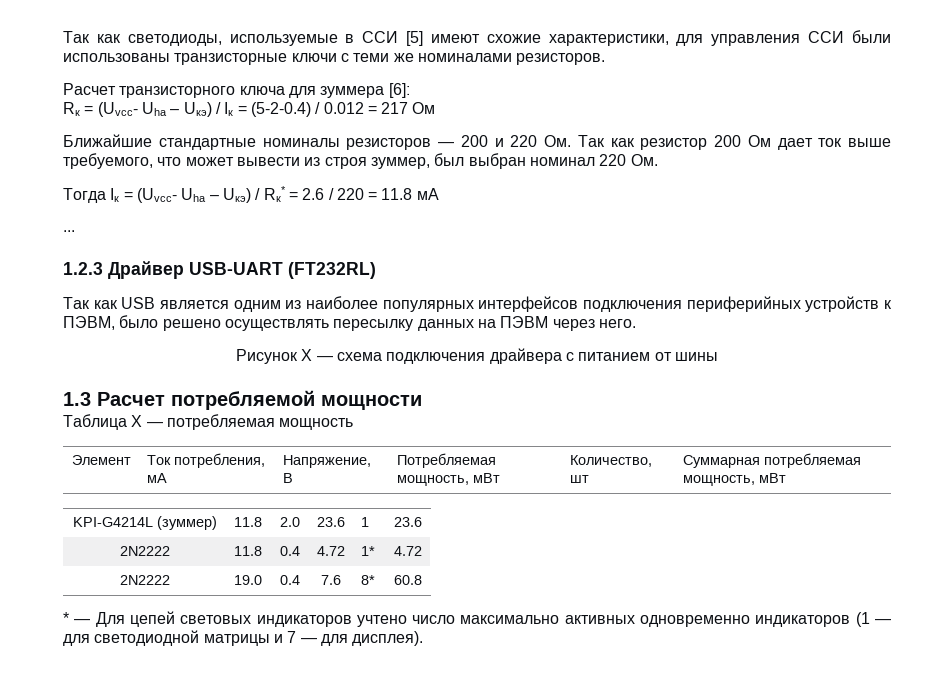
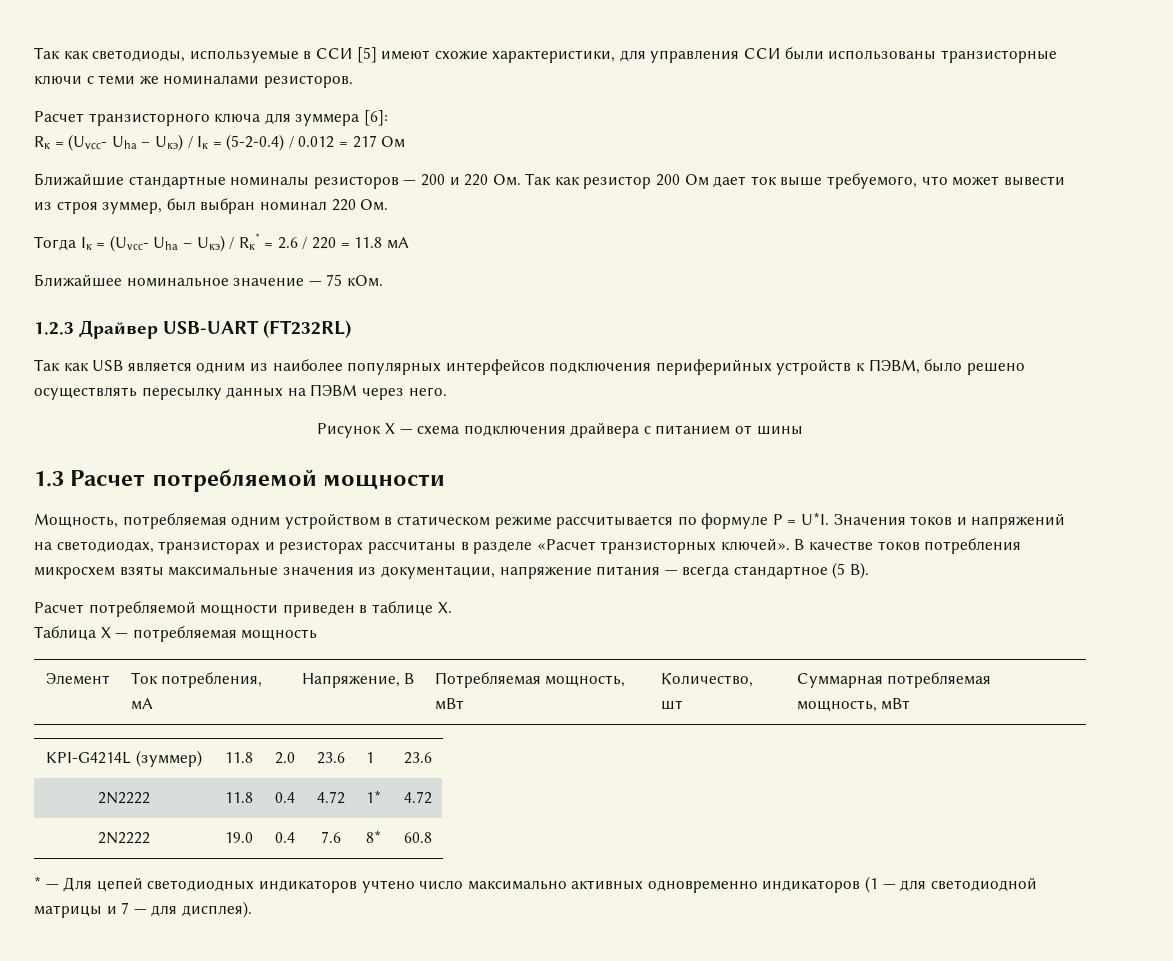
[63,230,75,232] ... -> [34,274,383,287] Ближайшее номинальное значение — 75 кОм.
(422, 402) none -> [34,512,1066,529] [34,538,1022,554] [34,562,870,579] [34,601,452,617] // Мощность, потребляемая одним устройством в статическом режиме рассчитывается по формуле P = U*I. Значения токов и напряжений на светодиодах, транзисторах и резисторах рассчитаны в разделе «Расчет транзисторных ключей». В качестве токов потребления микросхем взяты максимальные значения из документации, напряжение питания — всегда стандартное (5 В). // Расчет потребляемой мощности приведен в таблице Х.
[180,615,252,624] световых -> [147,880,255,892] светодиодных

